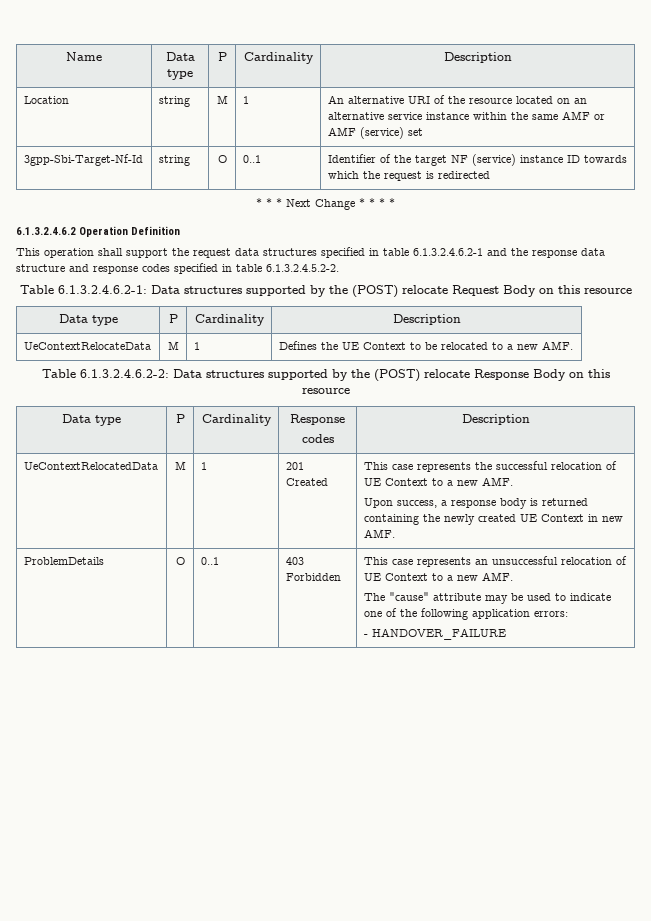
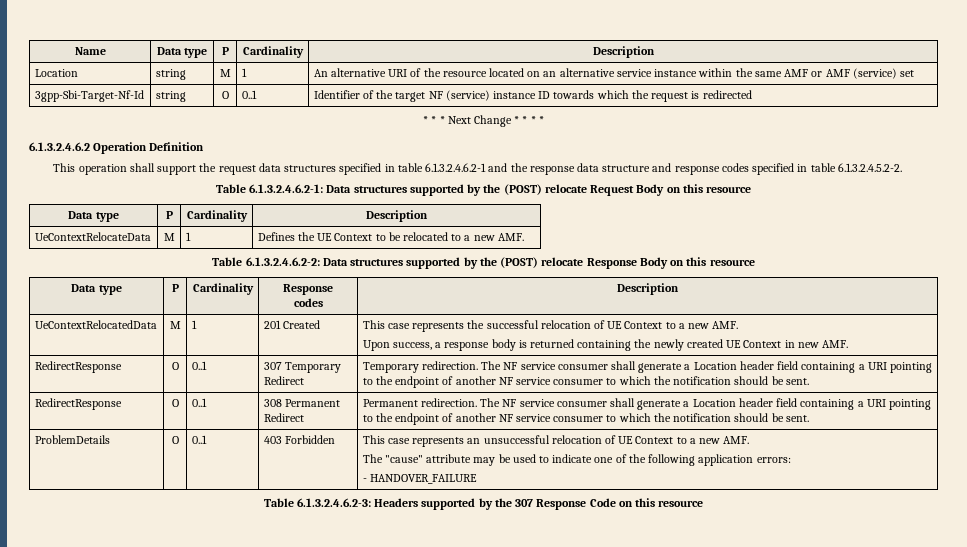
(395, 533) none -> [34,361,122,373] [171,362,179,370] [191,361,207,370] [263,362,341,373] [263,376,304,385] [362,361,933,373] [362,376,809,388] [34,398,122,410] [171,399,179,407] [191,398,207,407] [263,399,340,407] [263,413,304,422] [362,398,932,410] [362,413,809,425] // RedirectResponse | O | 0..1 | 307 Temporary Redirect | Temporary redirection. The NF service consumer shall generate a Location header field containing a URI pointing to the endpoint of another NF service consumer to which the notification should be sent. // RedirectResponse | O | 0..1 | 308 Permanent Redirect | Permanent redirection. The NF service consumer shall generate a Location header field containing a URI pointing to the endpoint of another NF service consumer to which the notification should be sent.
(506, 634) none -> [263,498,704,510] // Table 6.1.3.2.4.6.2-3: Headers supported by the 307 Response Code on this resource

